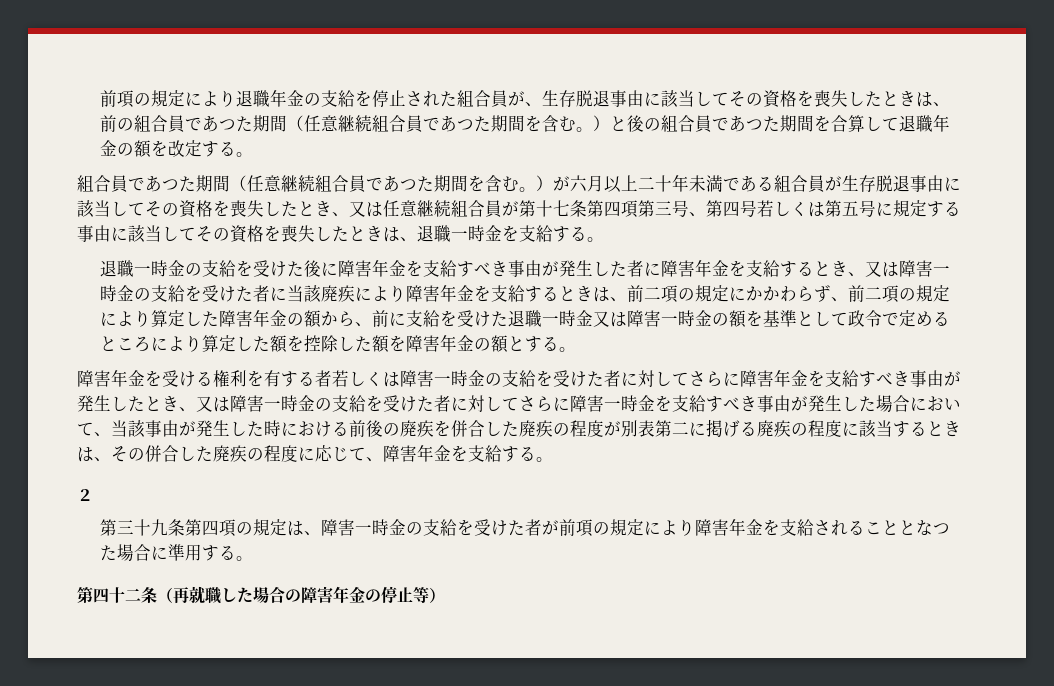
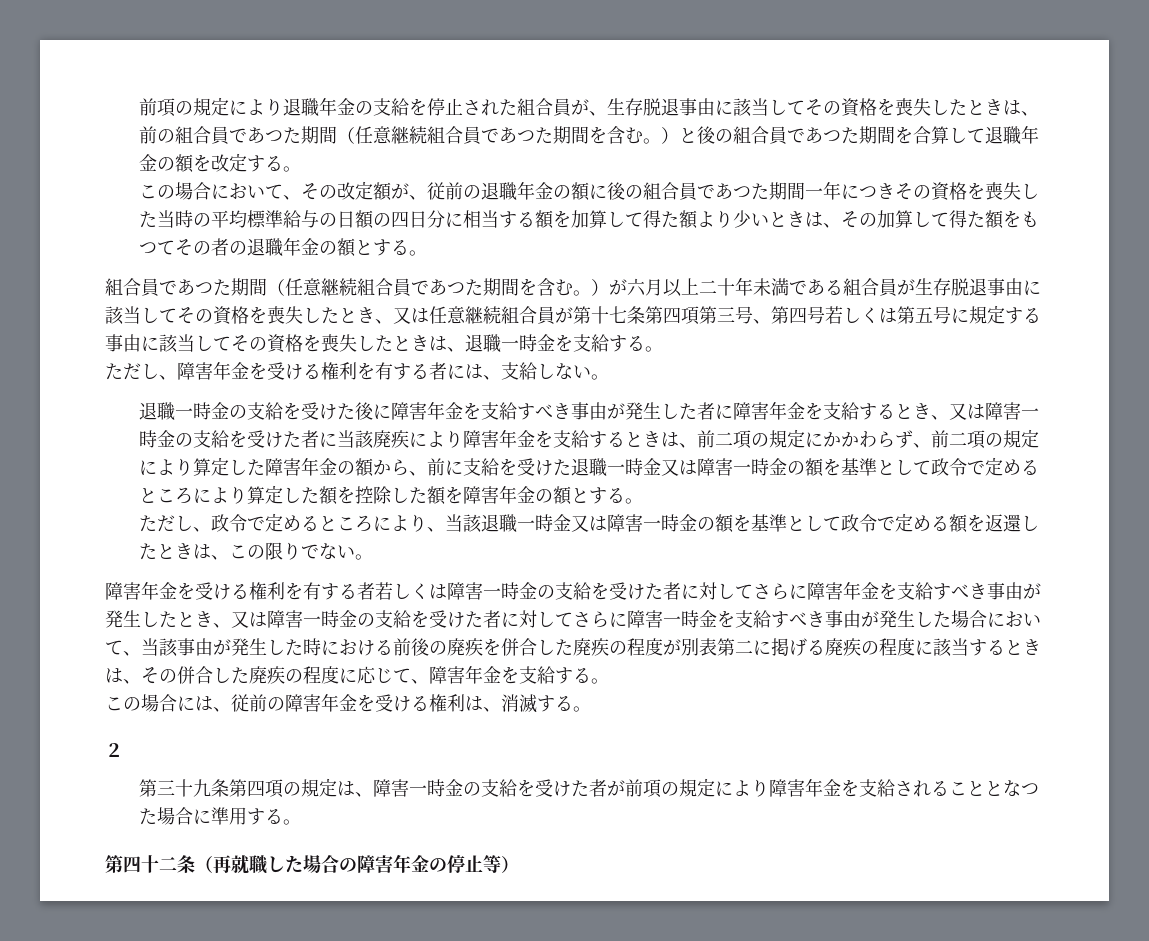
(253, 154) none -> [139,181,1040,201] [139,210,1040,229] [139,237,428,257] // この場合において、その改定額が、従前の退職年金の額に後の組合員であつた期間一年につきその資格を喪失した当時の平均標準給与の日額の四日分に相当する額を加算して得た額より少いときは、その加算して得た額をもつてその者の退職年金の額とする。
(604, 239) none -> [105,361,609,380] // ただし、障害年金を受ける権利を有する者には、支給しない。
(576, 349) none -> [139,513,1040,533] [139,542,374,560] // ただし、政令で定めるところにより、当該退職一時金又は障害一時金の額を基準として政令で定める額を返還したときは、この限りでない。
(553, 459) none -> [105,693,591,713] // この場合には、従前の障害年金を受ける権利は、消滅する。

